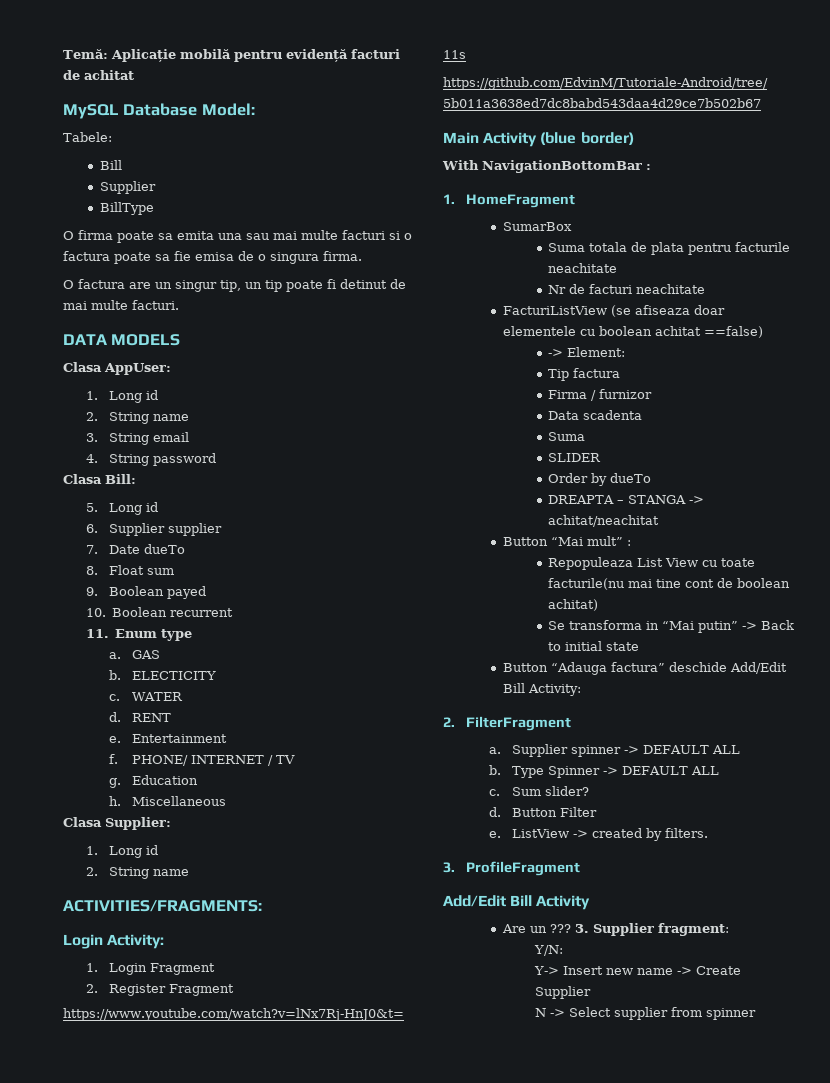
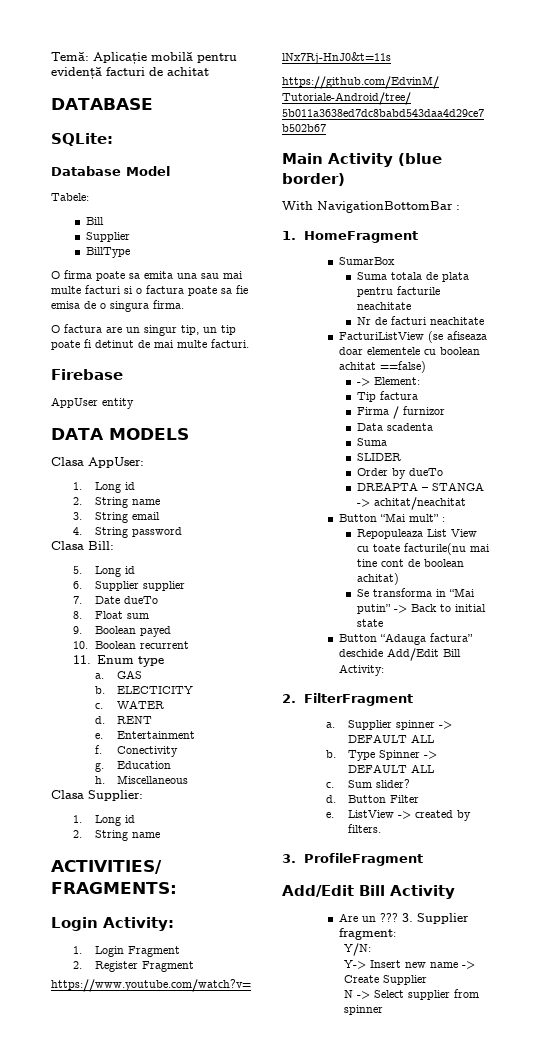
[63,103,255,119] MySQL Database Model: -> [51,98,153,110] [51,133,113,146] [51,166,170,176] DATABASE // SQLite: // Database Model
(179, 305) none -> [51,369,123,380] [51,397,134,409] // Firebase // AppUser entity
[131,755,295,766] PHONE/ INTERNET / TV -> [117,746,179,757] Conectivity

